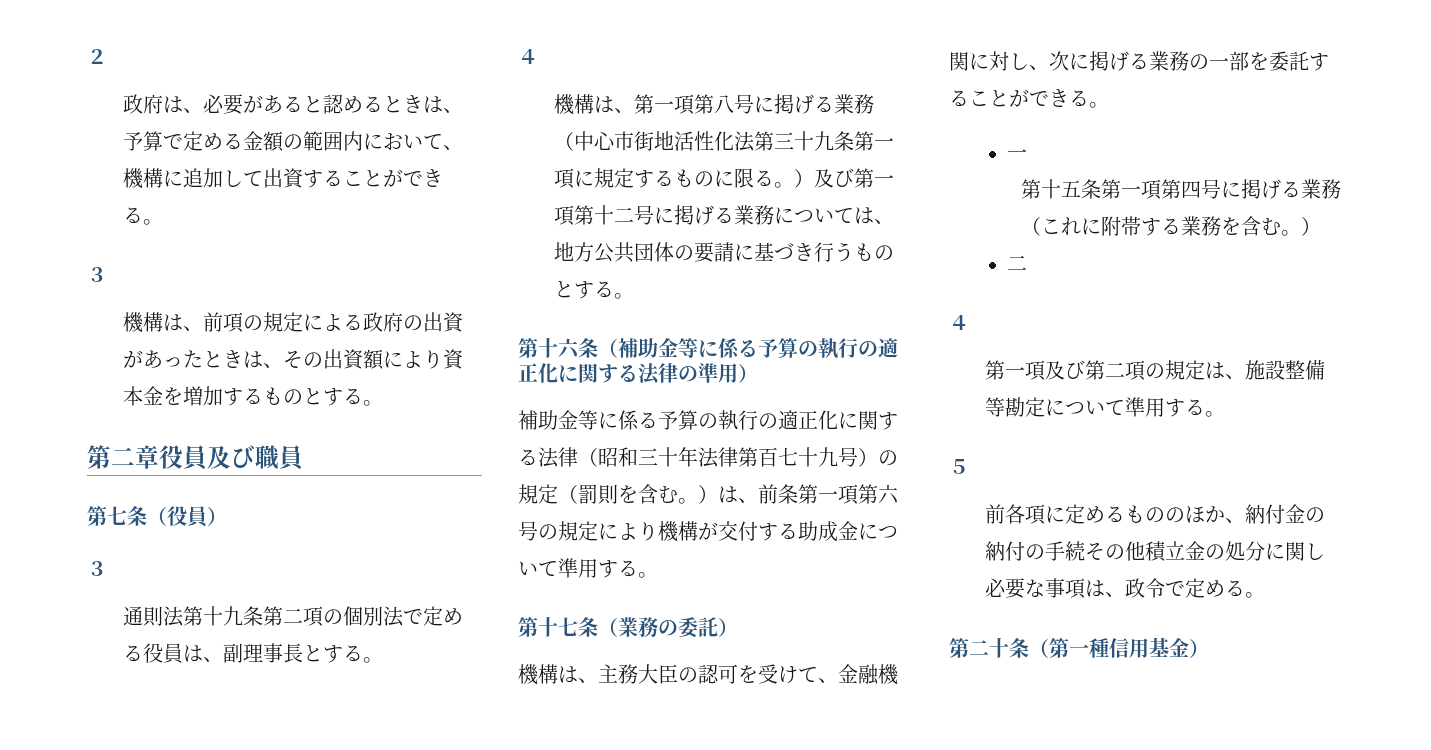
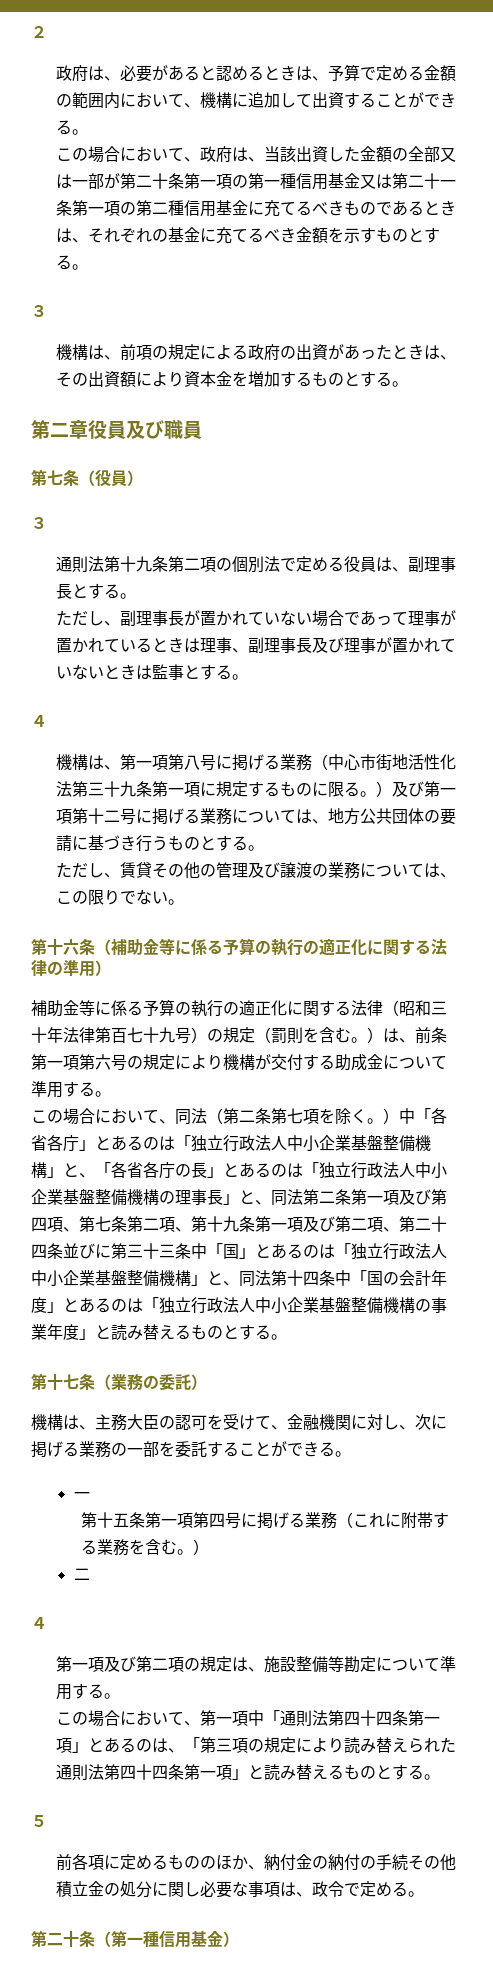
(163, 222) none -> [56,146,457,163] [56,173,457,190] [56,200,457,217] [56,227,441,244] [56,255,89,270] // この場合において、政府は、当該出資した金額の全部又は一部が第二十条第一項の第一種信用基金又は第二十一条第一項の第二種信用基金に充てるべきものであるときは、それぞれの基金に充てるべき金額を示すものとする。
(383, 660) none -> [56,610,457,627] [56,637,457,654] [56,664,249,680] // ただし、副理事長が置かれていない場合であって理事が置かれているときは理事、副理事長及び理事が置かれていないときは監事とする。
(634, 296) none -> [56,862,457,879] [56,889,185,905] // ただし、賃貸その他の管理及び譲渡の業務については、この限りでない。
(658, 575) none -> [31,1108,447,1125] [31,1135,431,1152] [31,1162,447,1179] [31,1189,447,1206] [31,1216,447,1232] [31,1243,447,1260] [31,1270,447,1287] [31,1297,447,1314] [31,1324,287,1340] // この場合において、同法（第二条第七項を除く。）中「各省各庁」とあるのは「独立行政法人中小企業基盤整備機構」と、「各省各庁の長」とあるのは「独立行政法人中小企業基盤整備機構の理事長」と、同法第二条第一項及び第四項、第七条第二項、第十九条第一項及び第二項、第二十四条並びに第三十三条中「国」とあるのは「独立行政法人中小企業基盤整備機構」と、同法第十四条中「国の会計年度」とあるのは「独立行政法人中小企業基盤整備機構の事業年度」と読み替えるものとする。
(1225, 414) none -> [56,1710,441,1727] [56,1737,457,1753] [56,1764,441,1781] // この場合において、第一項中「通則法第四十四条第一項」とあるのは、「第三項の規定により読み替えられた通則法第四十四条第一項」と読み替えるものとする。

